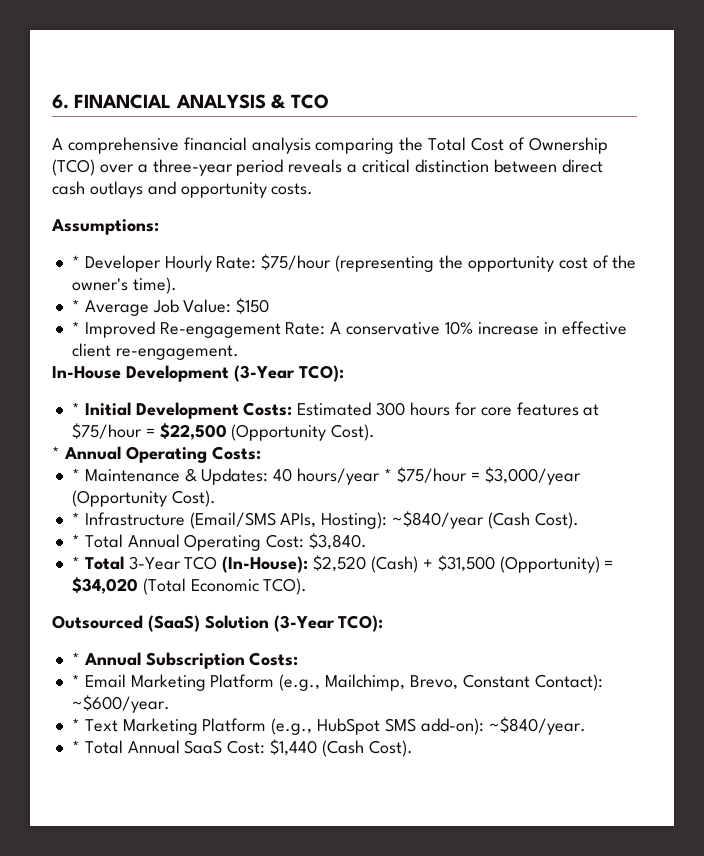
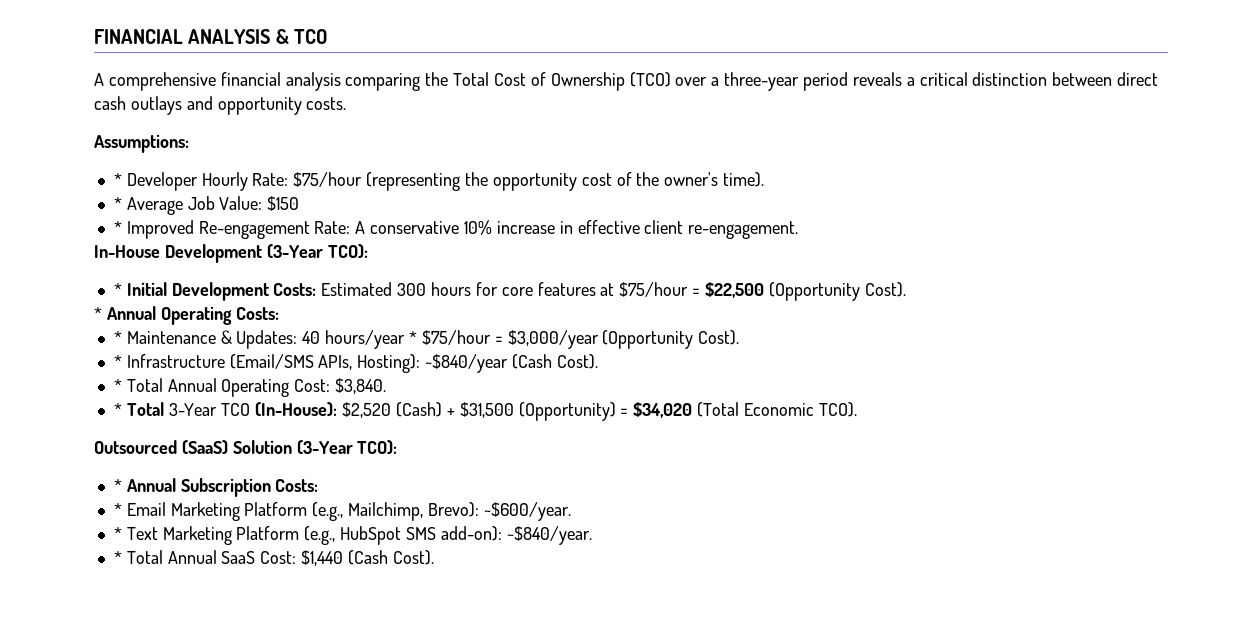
[52,94,69,109] 6. -> (94, 36) none
[409,674,603,691] Brevo, Constant Contact): -> [427,502,479,517] Brevo):

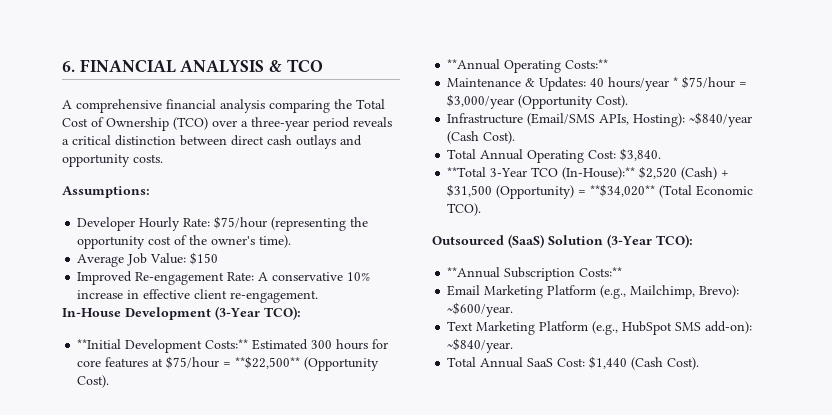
(94, 36) none -> [62,61,75,72] 6.
[113,173,122,186] * -> (150, 192) none
[113,197,122,210] * -> (292, 241) none
[113,221,122,234] * -> (219, 258) none
[113,282,317,301] * Initial Development Costs: -> [77,339,249,353] **Initial Development Costs:**
[704,282,906,301] [94,306,279,325] [113,331,122,344] $22,500 (Opportunity Cost). // * Annual Operating Costs: // * -> [235,356,380,371] [77,375,110,388] [447,59,609,73] **$22,500** (Opportunity Cost). // **Annual Operating Costs:** //
[113,355,122,368] * -> (629, 101) none
[113,379,122,392] * -> (516, 137) none
[113,402,164,416] * Total -> [447,167,487,177] **Total
[255,402,338,417] (In-House): -> [562,167,636,180] (In-House):**
[633,402,693,418] $34,020 -> [590,184,656,197] **$34,020**
[113,478,319,497] [113,503,122,516] * Annual Subscription Costs: // * -> [447,267,623,281] **Annual Subscription Costs:** //
[113,527,122,540] * -> (514, 309) none
[113,551,122,564] * -> (514, 345) none

